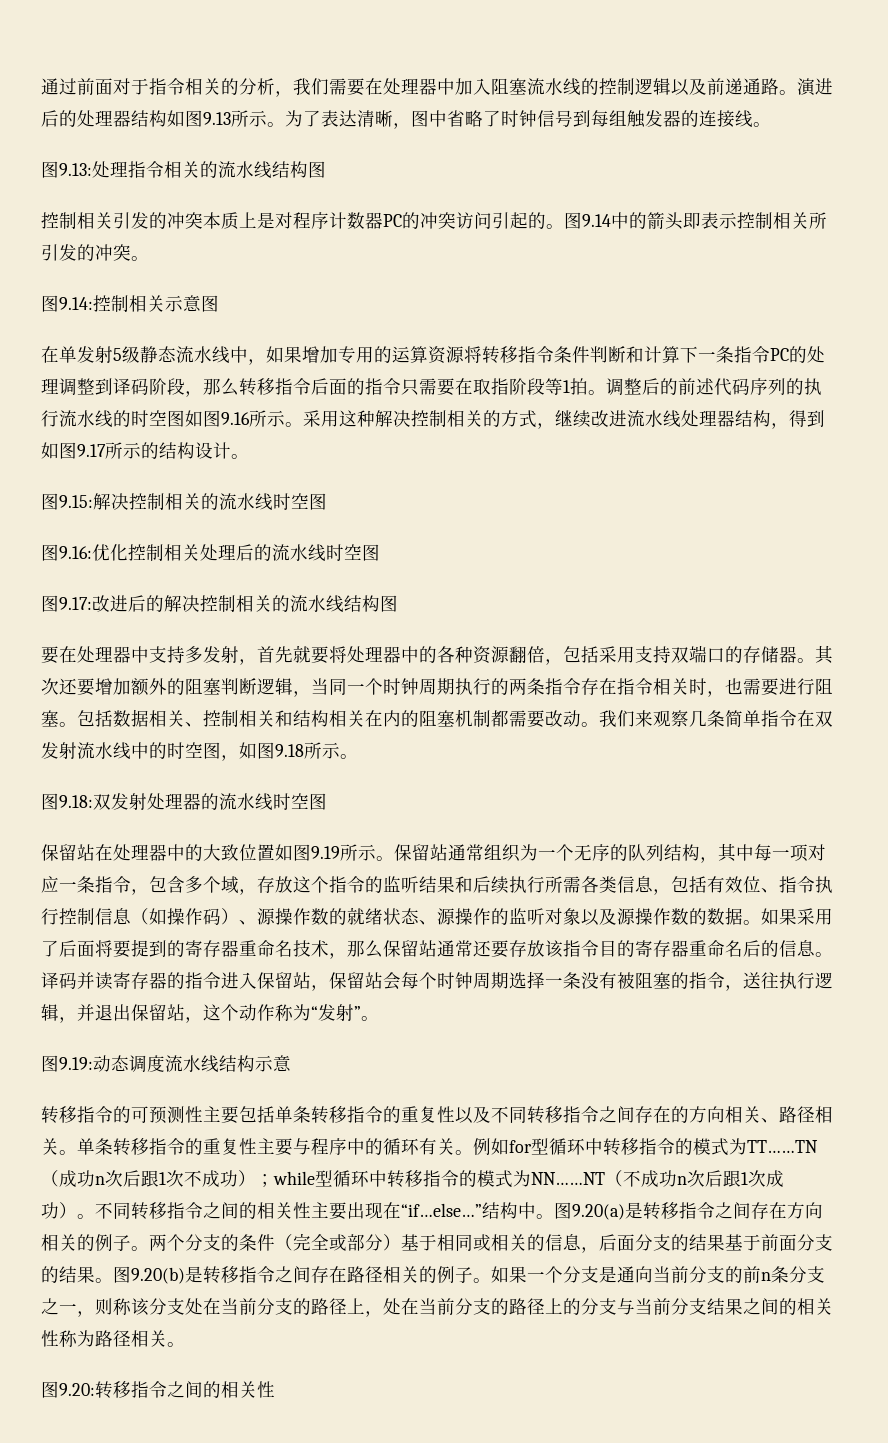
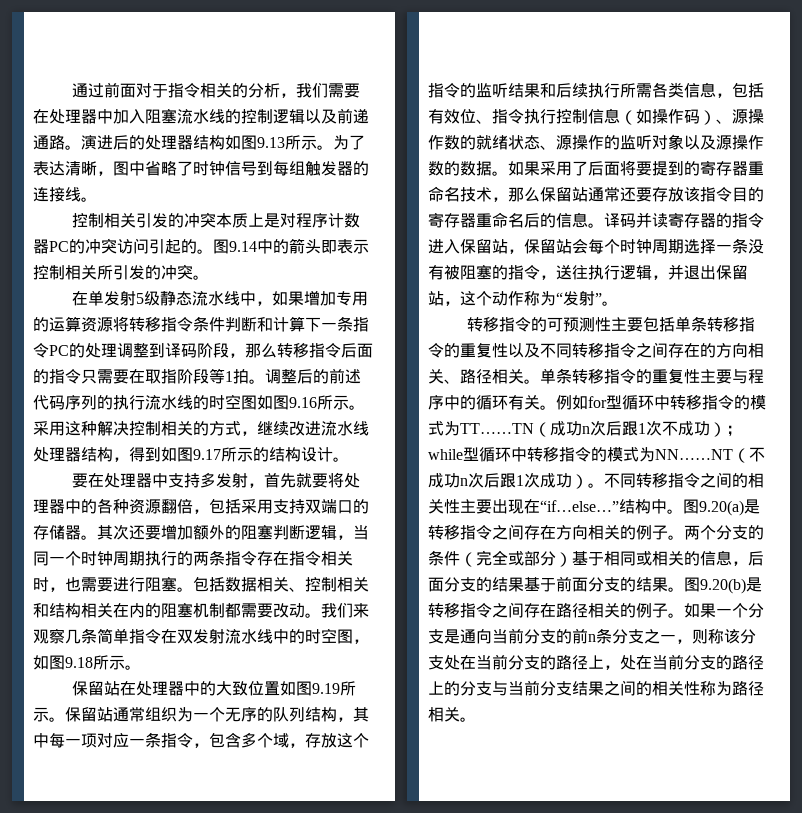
[41,161,326,179] // 图9.13:处理指令相关的流水线结构图 -> (97, 199) none
[41,295,219,312] // 图9.14:控制相关示意图 -> (209, 277) none
[41,493,327,511] [41,544,380,562] [41,595,398,613] // 图9.15:解决控制相关的流水线时空图 // 图9.16:优化控制相关处理后的流水线时空图 // 图9.17:改进后的解决控制相关的流水线结构图 -> (349, 459) none
[41,793,327,811] // 图9.18:双发射处理器的流水线时空图 -> (141, 667) none
[41,1055,291,1073] // 图9.19:动态调度流水线结构示意 -> (618, 303) none
[41,1381,275,1399] // 图9.20:转移指令之间的相关性 -> (476, 719) none

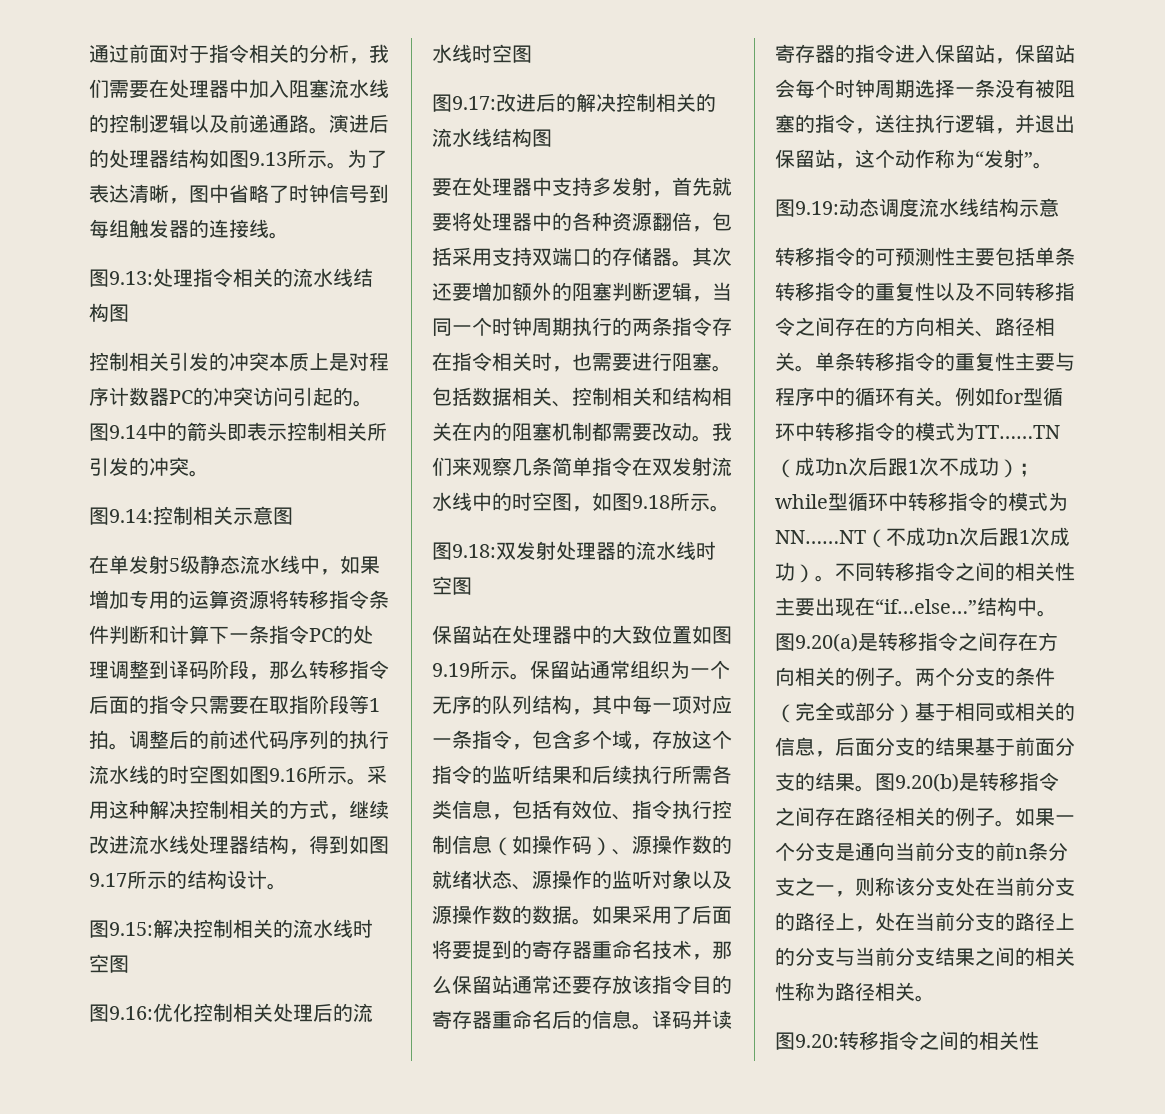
(97, 199) none -> [89,268,373,287] [89,303,129,322] // 图9.13:处理指令相关的流水线结构图
(209, 277) none -> [89,506,293,525] // 图9.14:控制相关示意图
(349, 459) none -> [89,919,373,938] [89,954,129,973] [89,1003,373,1022] [432,44,532,63] [432,93,716,112] [432,128,552,147] // 图9.15:解决控制相关的流水线时空图 // 图9.16:优化控制相关处理后的流水线时空图 // 图9.17:改进后的解决控制相关的流水线结构图
(141, 667) none -> [432,541,716,560] [432,576,472,595] // 图9.18:双发射处理器的流水线时空图
(618, 303) none -> [775,198,1059,217] // 图9.19:动态调度流水线结构示意
(476, 719) none -> [775,1031,1039,1050] // 图9.20:转移指令之间的相关性

